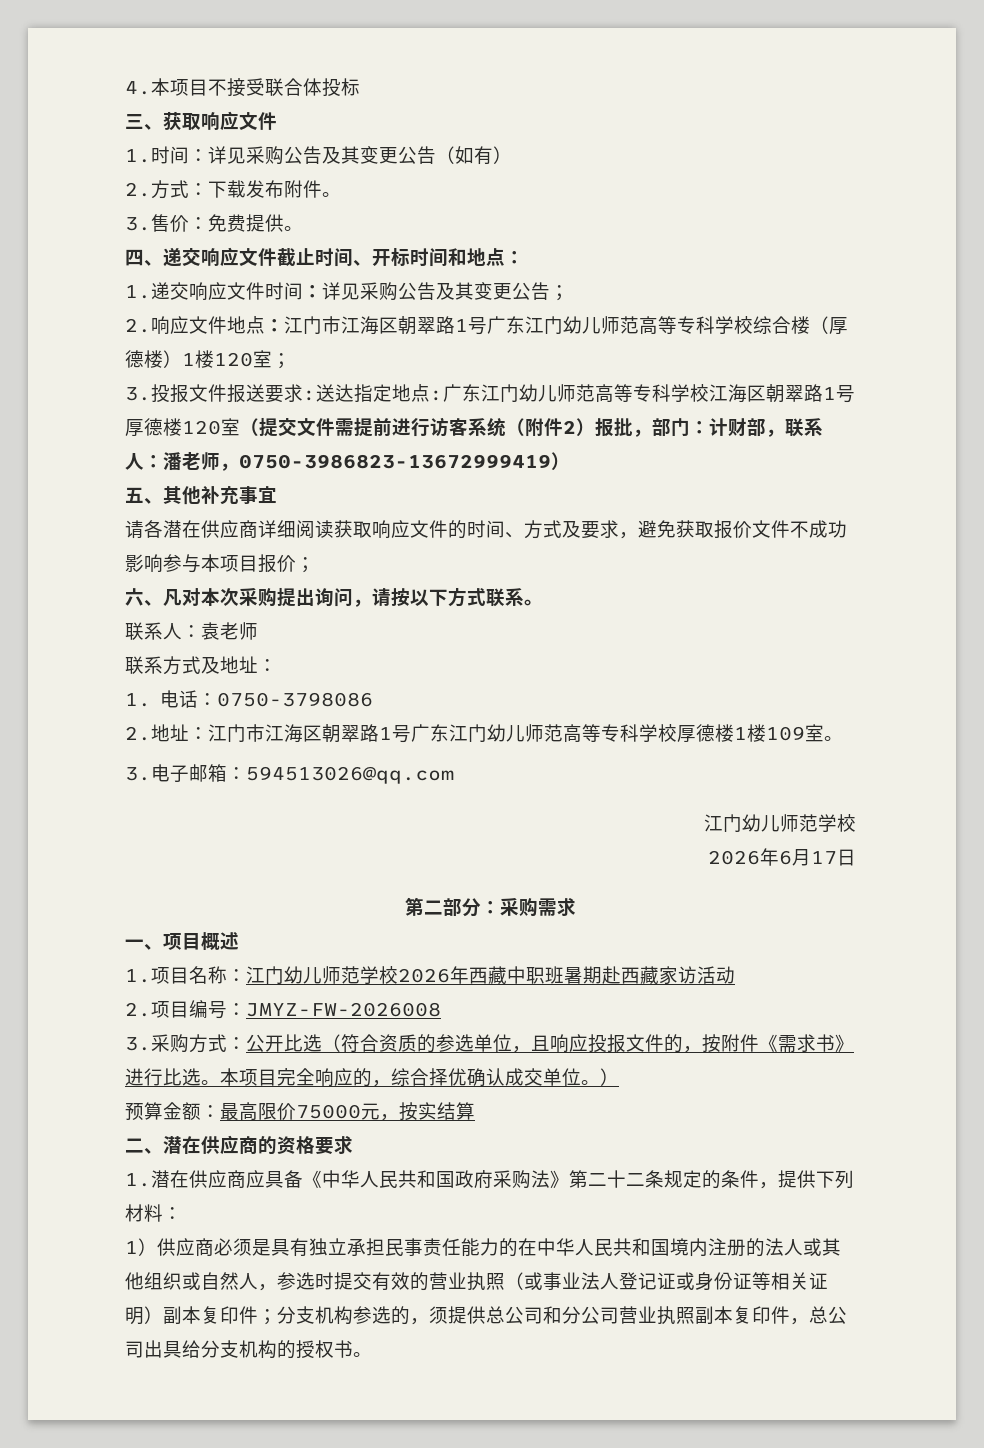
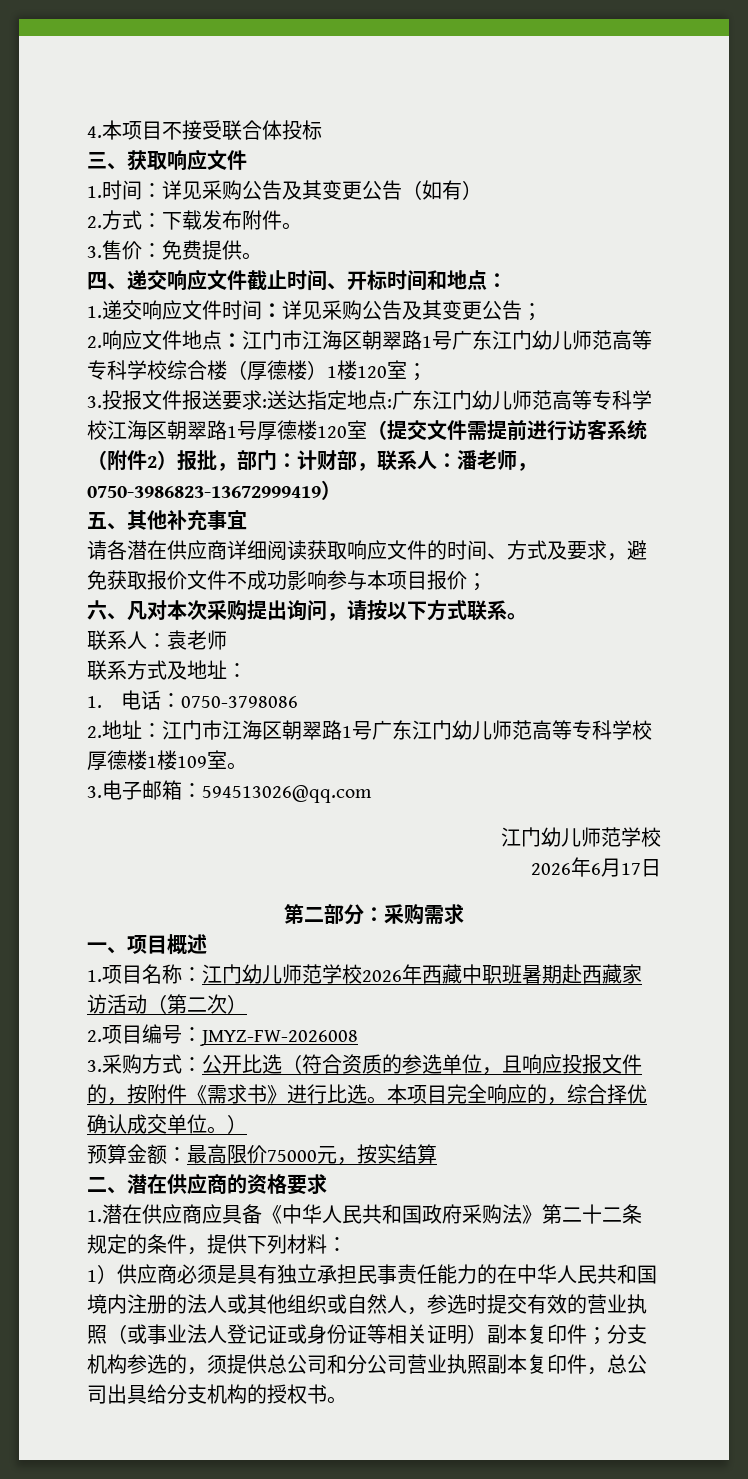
(735, 975) none -> [147,994,247,1014] （第二次）

